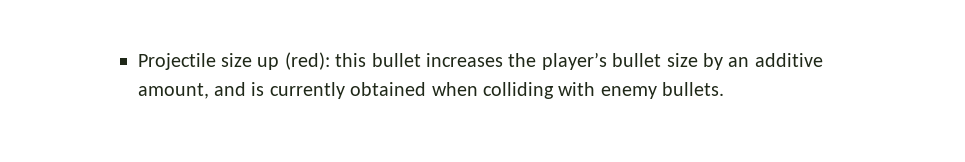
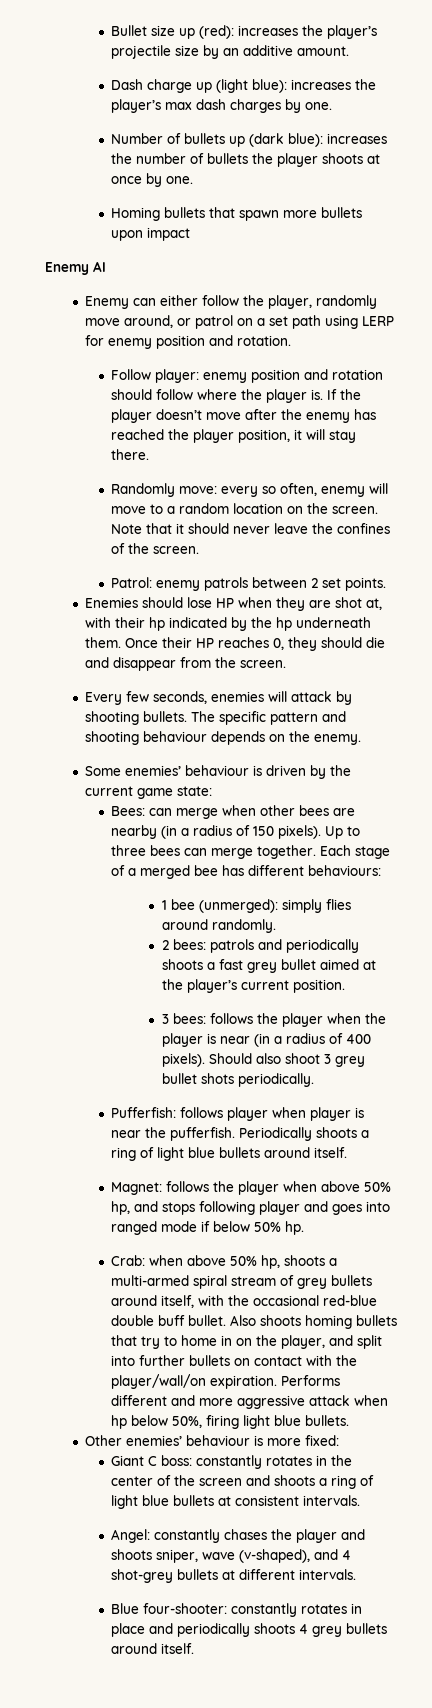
[137,53,216,70] Projectile -> [110,25,147,36] Bullet
[335,52,662,70] this bullet increases the player’s bullet -> [237,25,377,39] [110,45,171,59] increases the player’s projectile
[137,82,725,99] amount, and is currently obtained when colliding with enemy bullets. -> [296,46,349,56] [110,79,376,93] [110,99,332,113] [110,133,387,147] [110,153,380,167] [110,173,193,187] [110,207,362,221] [110,227,190,241] [45,261,106,275] [85,295,378,309] [85,315,395,329] [85,335,292,349] [110,369,383,383] [110,389,361,403] [110,409,376,423] [110,429,356,443] [110,449,149,460] [110,483,388,497] [110,503,378,514] [110,523,390,534] [110,543,199,554] [110,577,386,591] [85,597,383,611] [85,617,372,631] [85,637,386,651] [85,657,287,671] [85,691,353,705] [85,711,347,725] [85,731,362,745] [85,765,352,779] [85,786,213,799] [110,805,355,819] [110,825,360,839] [110,845,390,859] [110,865,381,879] [161,899,351,913] [161,919,276,933] [161,939,359,953] [161,959,376,973] [161,979,345,993] [161,1013,386,1027] [161,1033,371,1047] [161,1053,365,1067] [161,1073,314,1087] [110,1107,364,1121] [110,1127,369,1141] [110,1147,347,1161] [110,1181,391,1195] [110,1201,390,1215] [110,1221,304,1235] [110,1255,337,1269] [110,1275,372,1289] [110,1295,377,1308] [110,1315,397,1329] [110,1335,382,1349] [110,1355,357,1366] [110,1374,340,1389] [110,1395,388,1409] [110,1415,349,1429] [85,1435,340,1446] [110,1455,352,1469] [110,1475,374,1489] [110,1495,360,1509] [110,1529,365,1543] [110,1549,351,1563] [110,1569,356,1583] [110,1603,362,1617] [110,1623,387,1637] [110,1643,194,1654] amount. // Dash charge up (light blue): increases the player’s max dash charges by one. // Number of bullets up (dark blue): increases the number of bullets the player shoots at once by one. // Homing bullets that spawn more bullets upon impact // Enemy AI // Enemy can either follow the player, randomly move around, or patrol on a set path using LERP for enemy position and rotation. // Follow player: enemy position and rotation should follow where the player is. If the player doesn’t move after the enemy has reached the player position, it will stay there. // Randomly move: every so often, enemy will move to a random location on the screen. Note that it should never leave the confines of the screen. // Patrol: enemy patrols between 2 set points. // Enemies should lose HP when they are shot at, with their hp indicated by the hp underneath them. Once their HP reaches 0, they should die and disappear from the screen. // Every few seconds, enemies will attack by shooting bullets. The specific pattern and shooting behaviour depends on the enemy. // Some enemies’ behaviour is driven by the current game state: // Bees: can merge when other bees are nearby (in a radius of 150 pixels). Up to three bees can merge together. Each stage of a merged bee has different behaviours: // 1 bee (unmerged): simply flies around randomly. // 2 bees: patrols and periodically shoots a fast grey bullet aimed at the player’s current position. // 3 bees: follows the player when the player is near (in a radius of 400 pixels). Should also shoot 3 grey bullet shots periodically. // Pufferfish: follows player when player is near the pufferfish. Periodically shoots a ring of light blue bullets around itself. // Magnet: follows the player when above 50% hp, and stops following player and goes into ranged mode if below 50% hp. // Crab: when above 50% hp, shoots a multi-armed spiral stream of grey bullets around itself, with the occasional red-blue double buff bullet. Also shoots homing bullets that try to home in on the player, and split into further bullets on contact with the player/wall/on expiration. Performs different and more aggressive attack when hp below 50%, firing light blue bullets. // Other enemies’ behaviour is more fixed: // Giant C boss: constantly rotates in the center of the screen and shoots a ring of light blue bullets at consistent intervals. // Angel: constantly chases the player and shoots sniper, wave (v-shaped), and 4 shot-grey bullets at different intervals. // Blue four-shooter: constantly rotates in place and periodically shoots 4 grey bullets around itself.

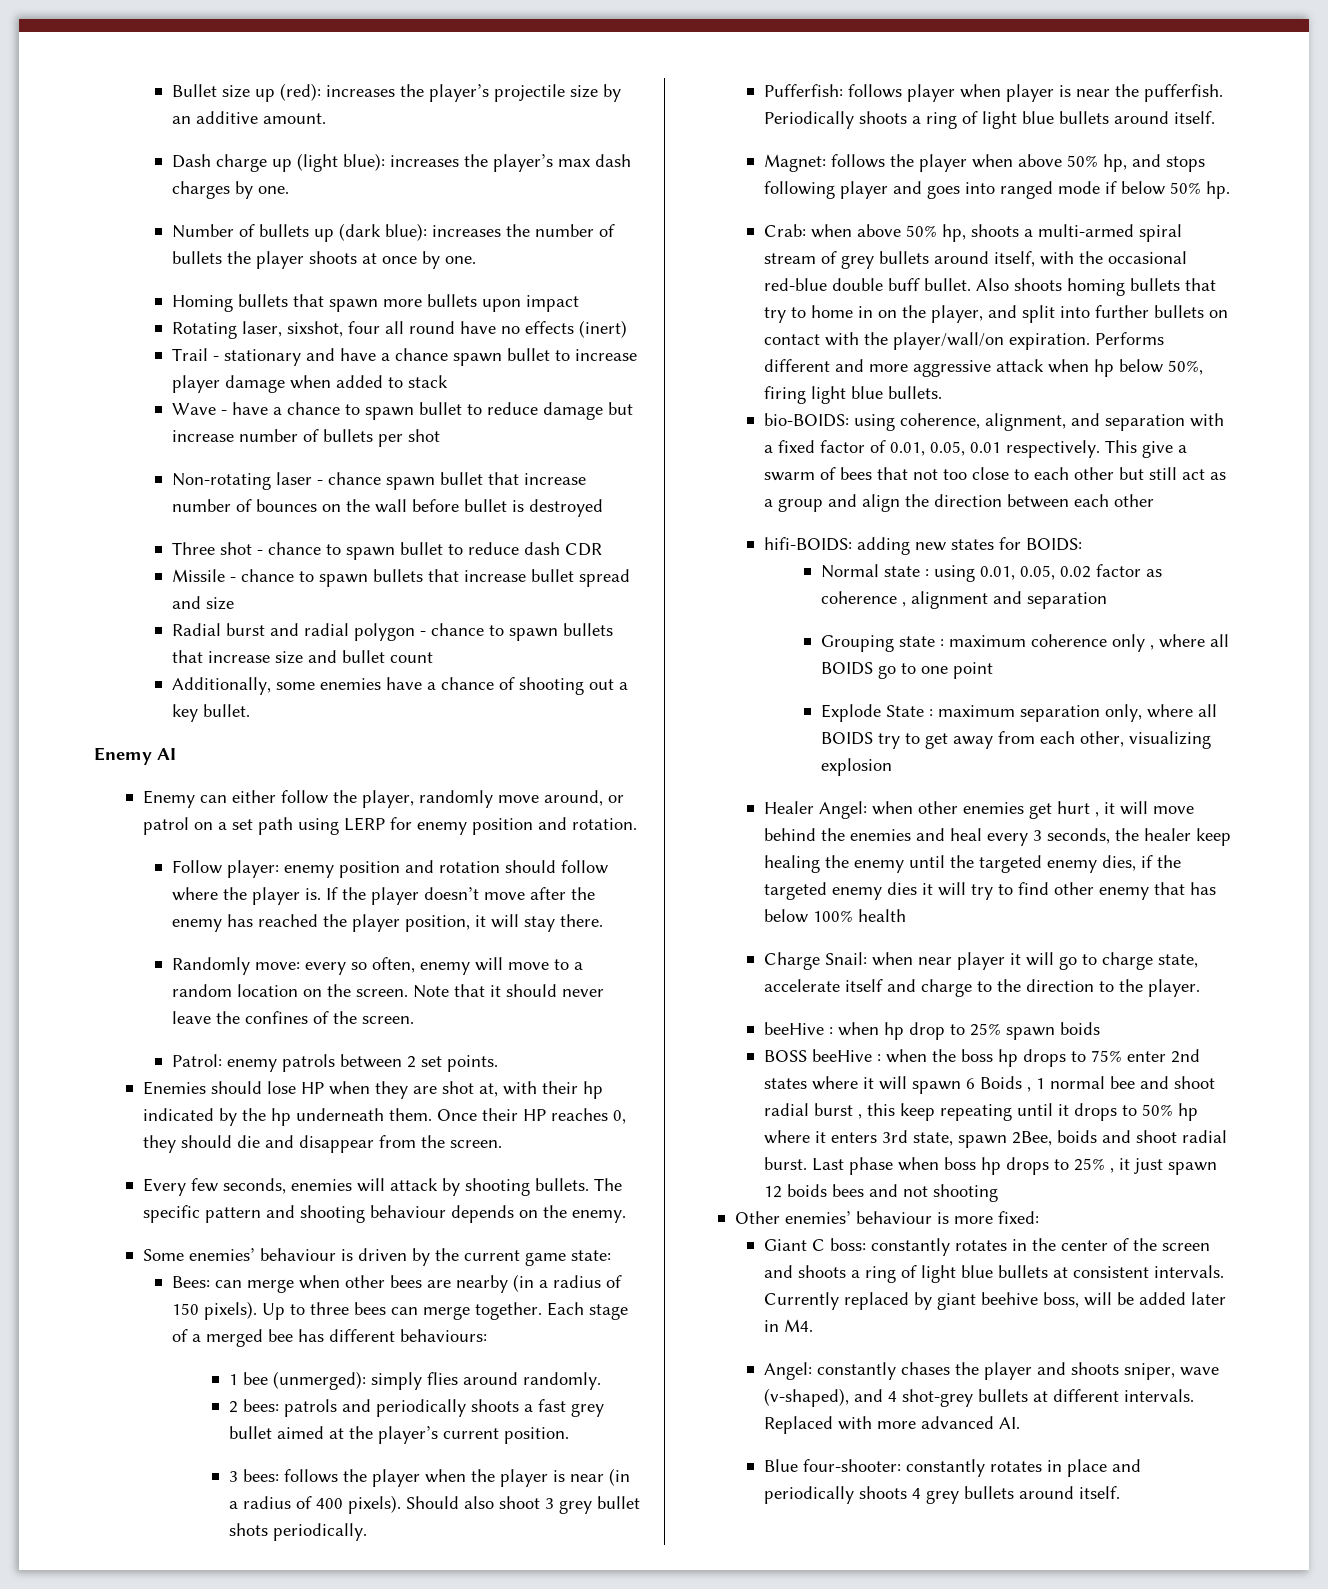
(190, 234) none -> [171,320,627,339] [171,348,637,366] [171,375,448,393] [171,402,633,420] [171,429,440,447] [171,472,586,490] [171,499,603,517] [171,542,602,560] [171,569,630,587] [171,596,234,610] [171,623,613,641] [171,650,433,664] [171,677,628,695] [171,704,250,722] // Rotating laser, sixshot, four all round have no effects (inert) // Trail - stationary and have a chance spawn bullet to increase player damage when added to stack // Wave - have a chance to spawn bullet to reduce damage but increase number of bullets per shot // Non-rotating laser - chance spawn bullet that increase number of bounces on the wall before bullet is destroyed // Three shot - chance to spawn bullet to reduce dash CDR // Missile - chance to spawn bullets that increase bullet spread and size // Radial burst and radial polygon - chance to spawn bullets that increase size and bullet count // Additionally, some enemies have a chance of shooting out a key bullet.
(349, 1420) none -> [763,413,1224,431] [763,440,1187,458] [763,467,1226,481] [763,494,1154,512] [763,537,1082,555] [820,564,1162,582] [820,591,1107,609] [820,634,1229,652] [820,662,993,679] [820,704,1217,722] [820,731,1211,749] [820,758,892,776] [763,801,1194,819] [763,828,1231,846] [763,855,1181,873] [763,882,1216,900] [763,909,906,923] [763,952,1198,970] [763,979,1200,997] [763,1022,1100,1040] [763,1049,1200,1067] [763,1076,1215,1094] [763,1103,1198,1121] [763,1130,1227,1148] [763,1157,1217,1175] [763,1184,998,1202] // bio-BOIDS: using coherence, alignment, and separation with a fixed factor of 0.01, 0.05, 0.01 respectively. This give a swarm of bees that not too close to each other but still act as a group and align the direction between each other // hifi-BOIDS: adding new states for BOIDS: // Normal state : using 0.01, 0.05, 0.02 factor as coherence , alignment and separation // Grouping state : maximum coherence only , where all BOIDS go to one point // Explode State : maximum separation only, where all BOIDS try to get away from each other, visualizing explosion // Healer Angel: when other enemies get hurt , it will move behind the enemies and heal every 3 seconds, the healer keep healing the enemy until the targeted enemy dies, if the targeted enemy dies it will try to find other enemy that has below 100% health // Charge Snail: when near player it will go to charge state, accelerate itself and charge to the direction to the player. // beeHive : when hp drop to 25% spawn boids // BOSS beeHive : when the boss hp drops to 75% enter 2nd states where it will spawn 6 Boids , 1 normal bee and shoot radial burst , this keep repeating until it drops to 50% hp where it enters 3rd state, spawn 2Bee, boids and shoot radial burst. Last phase when boss hp drops to 25% , it just spawn 12 boids bees and not shooting
(360, 1500) none -> [763,1292,1226,1310] [763,1319,813,1332] Currently replaced by giant beehive boss, will be added later in M4.
(356, 1574) none -> [763,1416,1020,1434] Replaced with more advanced AI.

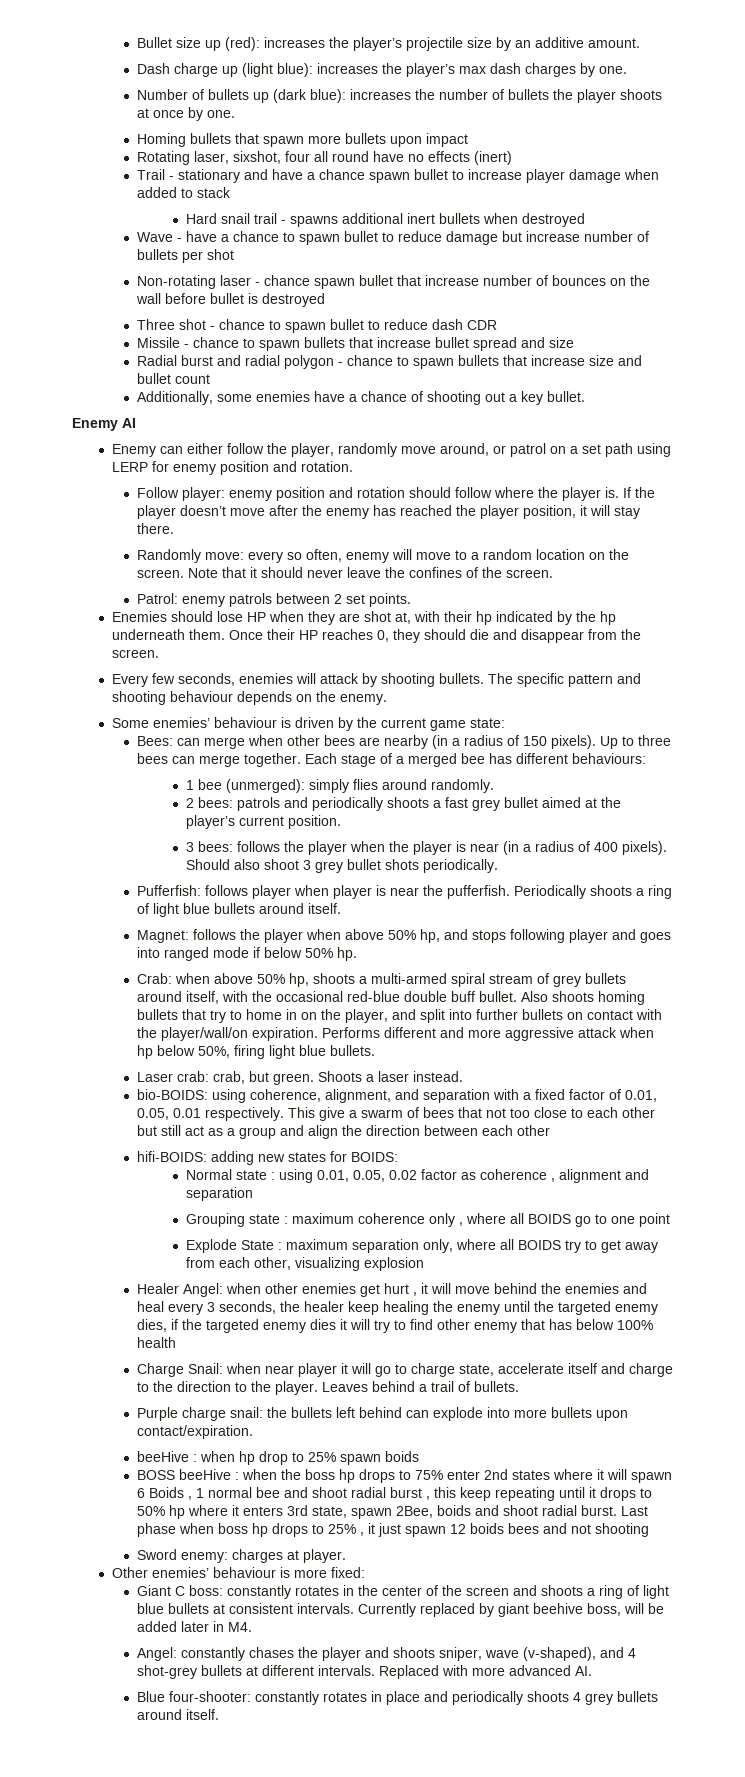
(448, 381) none -> [186,213,586,227] // Hard snail trail - spawns additional inert bullets when destroyed
(942, 392) none -> [136,1071,463,1085] // Laser crab: crab, but green. Shoots a laser instead.
(1200, 988) none -> [321,1381,519,1392] [136,1407,628,1421] [136,1425,253,1439] Leaves behind a trail of bullets. // Purple charge snail: the bullets left behind can explode into more bullets upon contact/expiration.
(998, 1193) none -> [136,1549,346,1563] // Sword enemy: charges at player.

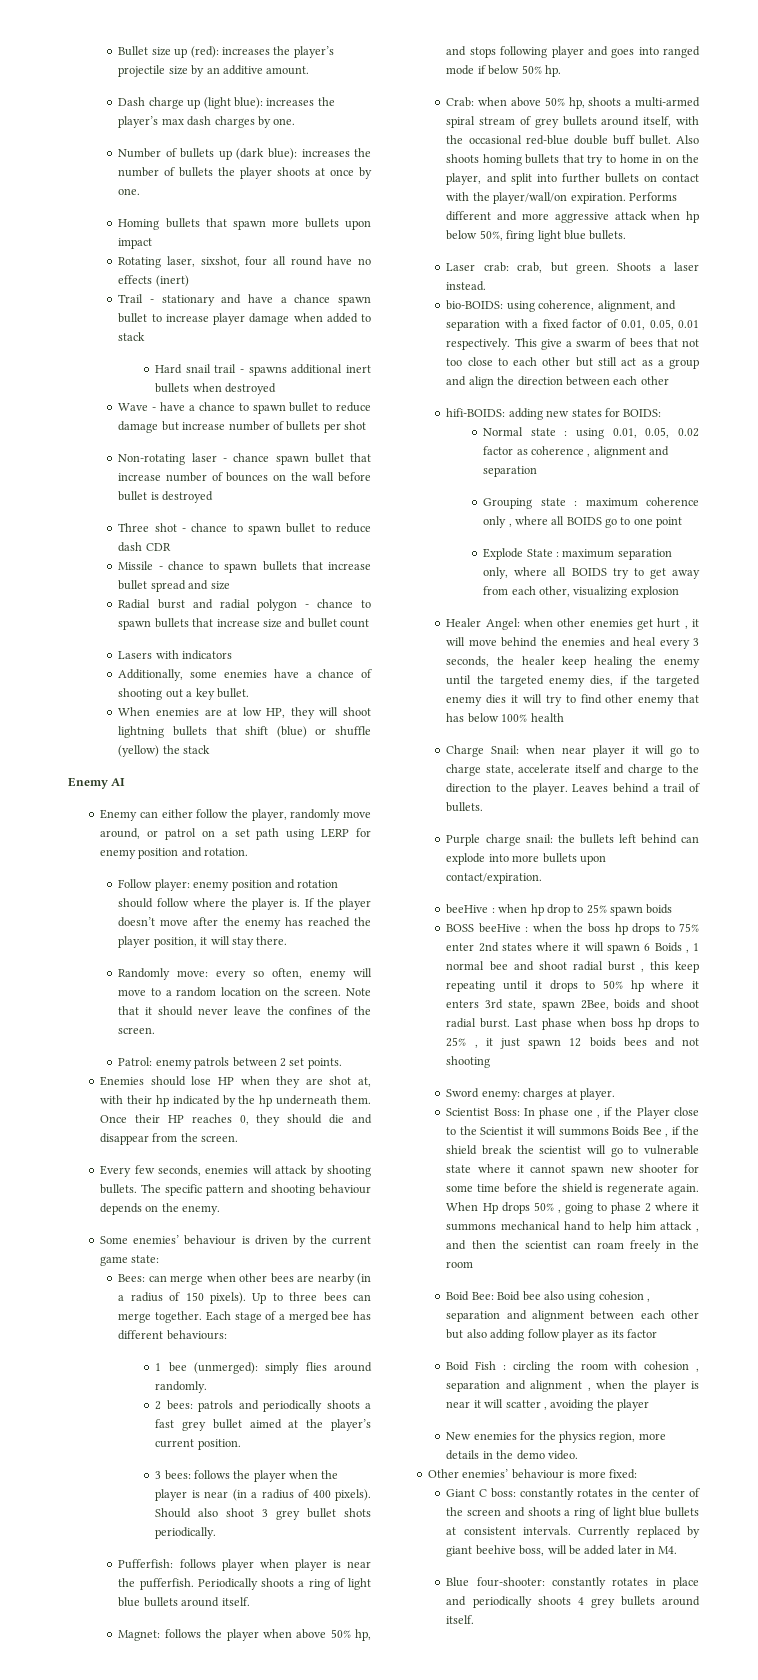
(210, 379) none -> [118,650,233,660] // Lasers with indicators
(585, 396) none -> [118,707,372,719] [118,726,371,738] [118,745,211,757] // When enemies are at low HP, they will shoot lightning bullets that shift (blue) or shuffle (yellow) the stack
(346, 1556) none -> [446,1107,699,1119] [446,1126,699,1137] [446,1145,699,1157] [446,1164,699,1176] [446,1183,699,1195] [446,1202,699,1214] [446,1221,699,1233] [446,1240,699,1252] [446,1261,474,1268] [446,1291,651,1303] [446,1310,699,1322] [446,1329,658,1341] [446,1361,699,1373] [446,1380,699,1392] [446,1399,650,1411] [446,1431,666,1443] [446,1450,578,1460] // Scientist Boss: In phase one , if the Player close to the Scientist it will summons Boids Bee , if the shield break the scientist will go to vulnerable state where it cannot spawn new shooter for some time before the shield is regenerate again. When Hp drops 50% , going to phase 2 where it summons mechanical hand to help him attack , and then the scientist can roam freely in the room // Boid Bee: Boid bee also using cohesion , separation and alignment between each other but also adding follow player as its factor // Boid Fish : circling the room with cohesion , separation and alignment , when the player is near it will scatter , avoiding the player // New enemies for the physics region, more details in the demo video.
[136,1647,636,1661] [136,1665,592,1679] // Angel: constantly chases the player and shoots sniper, wave (v-shaped), and 4 shot-grey bullets at different intervals. Replaced with more advanced AI. -> (678, 1550) none

